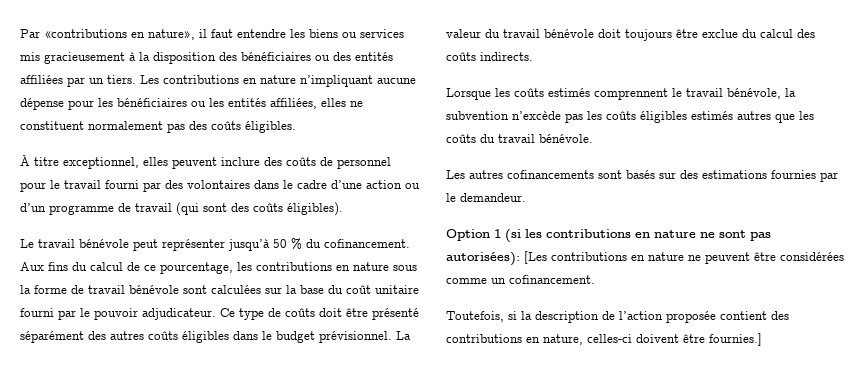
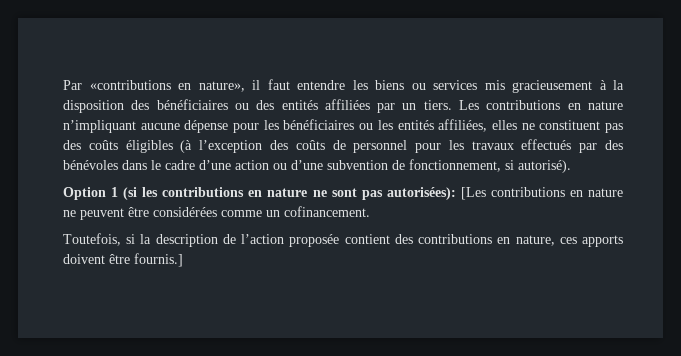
[88,121,163,130] normalement -> (601, 125) none
[245,121,296,133] [20,154,260,169] éligibles. // À titre exceptionnel, elles peuvent inclure -> [125,140,263,153] éligibles (à l’exception
[50,180,139,189] le travail fourni -> [448,139,572,150] les travaux effectués
[187,180,250,189] volontaires -> [63,160,118,170] bénévoles
[20,202,343,216] [20,238,410,251] [20,262,417,274] [20,285,419,294] [20,308,419,320] [20,331,411,343] [446,29,815,41] [446,52,533,61] [446,88,796,100] [446,111,814,123] [446,134,593,143] [446,170,838,182] [446,193,526,202] d’un programme de travail (qui sont des coûts éligibles). // Le travail bénévole peut représenter jusqu’à 50 % du cofinancement. Aux fins du calcul de ce pourcentage, les contributions en nature sous la forme de travail bénévole sont calculées sur la base du coût unitaire fourni par le pouvoir adjudicateur. Ce type de coûts doit être présenté séparément des autres coûts éligibles dans le budget prévisionnel. La valeur du travail bénévole doit toujours être exclue du calcul des coûts indirects. // Lorsque les coûts estimés comprennent le travail bénévole, la subvention n’excède pas les coûts éligibles estimés autres que les coûts du travail bénévole. // Les autres cofinancements sont basés sur des estimations fournies par le demandeur. -> [291,159,571,173] d’une subvention de fonctionnement, si autorisé).
[587,334,632,343] celles-ci -> [559,235,623,247] ces apports
[709,333,762,346] fournies.] -> [134,253,183,267] fournis.]

